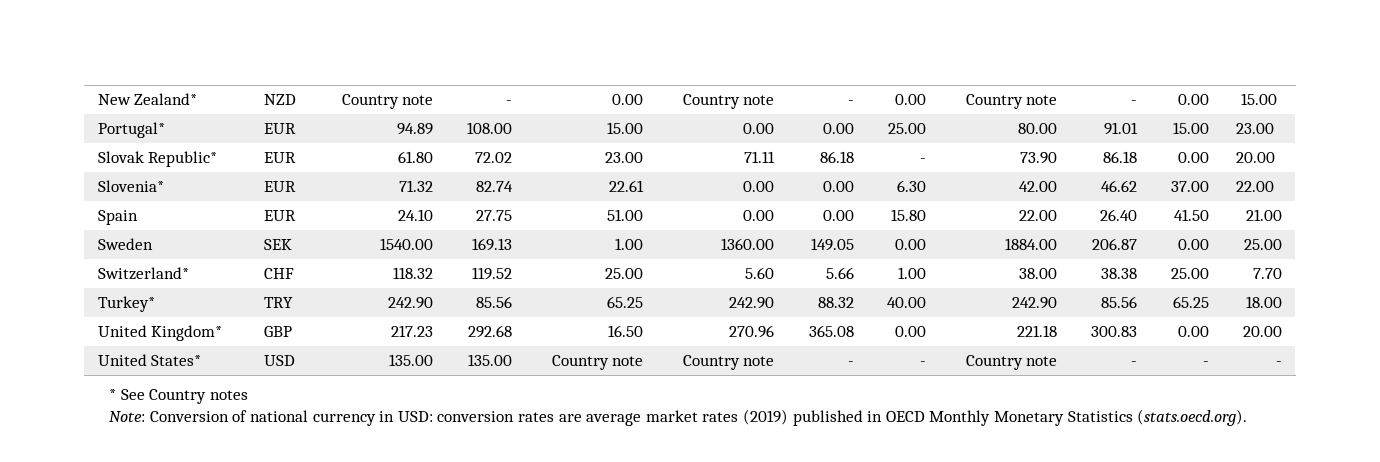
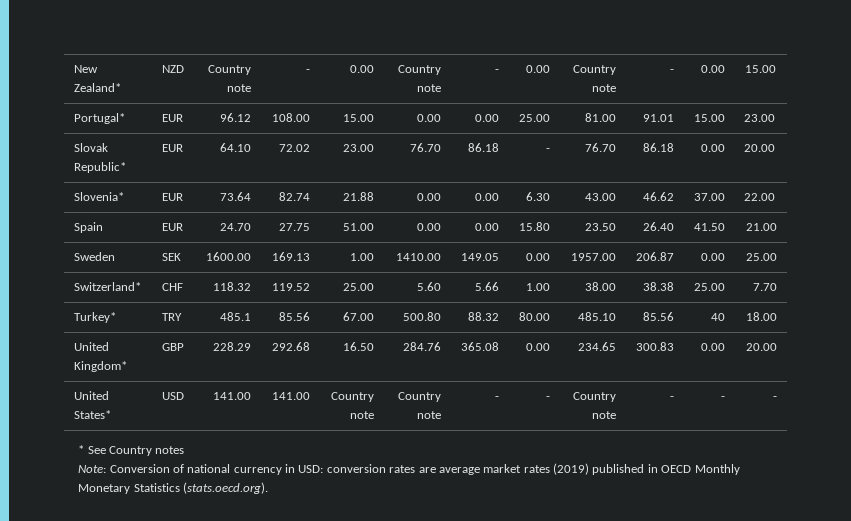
[397,123,434,135] 94.89 -> [220,113,252,122] 96.12
[1018,123,1058,134] 80.00 -> [585,113,617,122] 81.00
[398,151,434,163] 61.80 -> [220,143,252,152] 64.10
[744,151,776,163] 71.11 -> [410,143,442,152] 76.70
[1020,152,1058,164] 73.90 -> [585,143,617,152] 76.70
[399,180,434,192] 71.32 -> [220,192,252,201] 73.64
[609,180,645,192] 22.61 -> [343,192,375,201] 21.88
[1019,181,1058,192] 42.00 -> [585,193,617,201] 43.00
[398,209,434,221] 24.10 -> [220,223,252,231] 24.70
[1019,210,1058,221] 22.00 -> [585,223,617,231] 23.50
[380,238,434,250] 1540.00 -> [206,252,252,261] 1600.00
[721,238,775,250] 1360.00 -> [396,253,442,261] 1410.00
[1005,238,1058,250] 1884.00 -> [571,253,617,261] 1957.00
[388,297,434,309] [476,296,513,308] [607,296,644,308] [729,297,775,309] 242.90 | 85.56 | 65.25 | 242.90 -> [220,312,252,321] [279,312,311,321] [343,312,375,321] [403,312,442,321] 485.1 | 85.56 | 67.00 | 500.80
[887,297,927,308] [1012,297,1058,309] [1101,296,1138,308] [1173,296,1210,308] 40.00 | 242.90 | 85.56 | 65.25 -> [519,312,551,321] [578,312,617,321] [643,312,675,321] [711,313,726,321] 80.00 | 485.10 | 85.56 | 40
[391,325,434,337] 217.23 -> [213,342,252,351] 228.29
[729,325,775,338] 270.96 -> [403,342,442,351] 284.76
[1017,325,1058,337] 221.18 -> [578,342,617,351] 234.65
[389,354,434,366] [468,354,513,366] 135.00 | 135.00 -> [213,392,252,400] [272,392,311,400] 141.00 | 141.00

